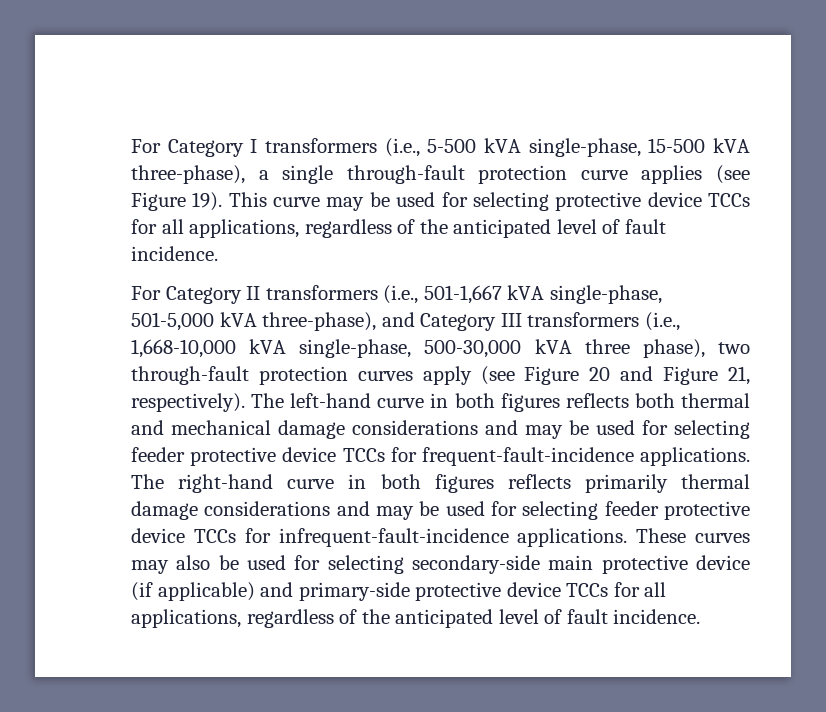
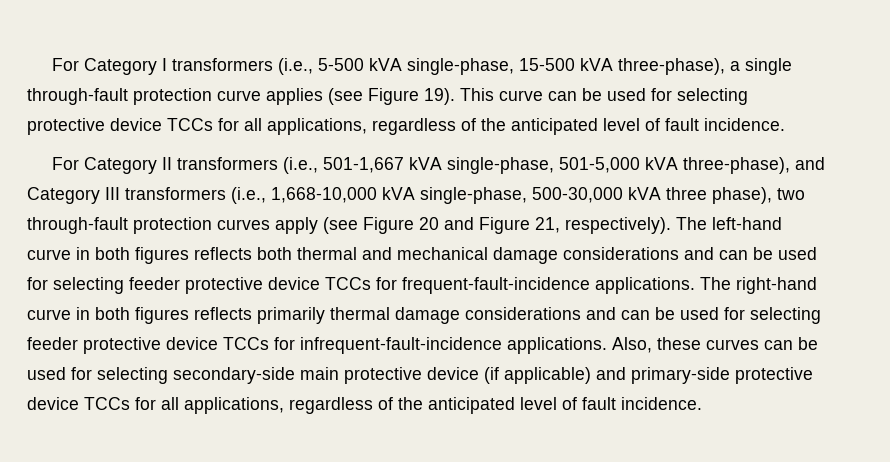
[326,197,365,211] may -> [548,91,577,101] can
[525,425,563,439] may -> [719,250,748,260] can
[376,506,414,520] may -> [621,310,650,320] can
[636,528,750,543] [131,555,211,574] These curves may also -> [612,337,793,353] Also, these curves can

